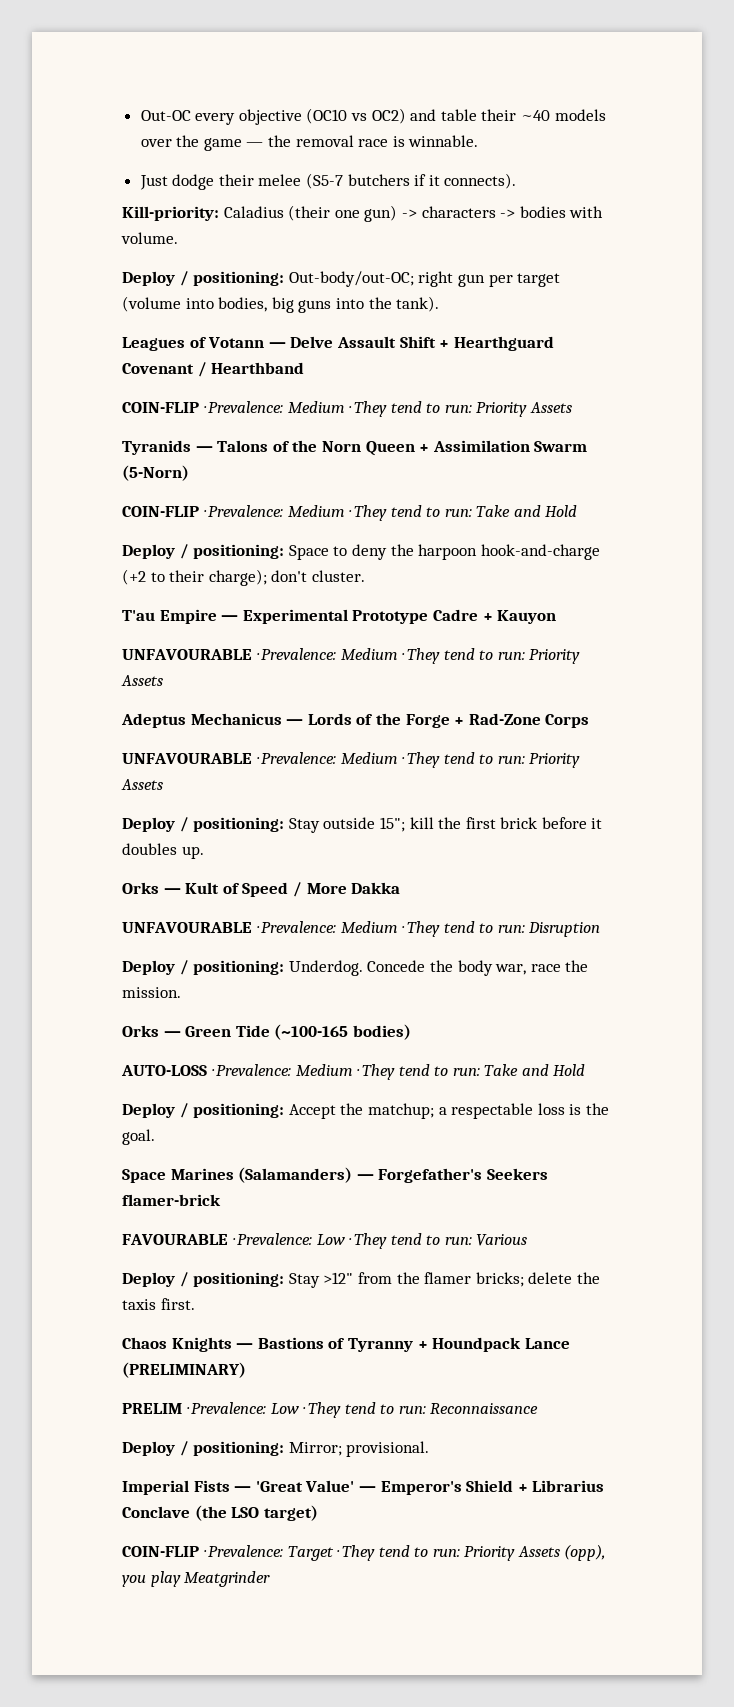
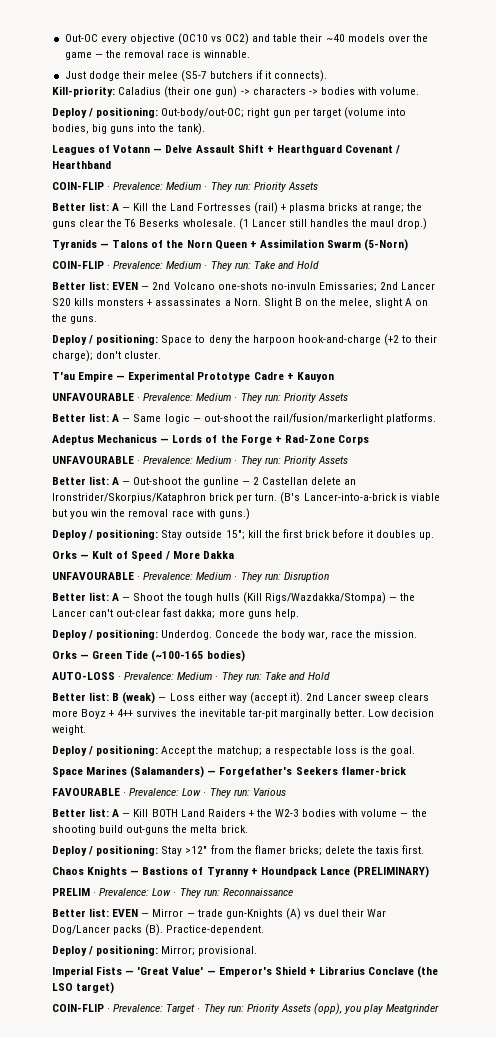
[390,401,572,417] tend to run: Priority Assets -> [234,182,318,192] [52,202,423,214] [52,218,428,230] run: Priority Assets // Better list: A — Kill the Land Fortresses (rail) + plasma bricks at range; the guns clear the T6 Beserks wholesale. (1 Lancer still handles the maul drop.)
[390,505,578,517] tend to run: Take and Hold -> [234,261,319,269] [52,281,436,292] [52,298,429,308] [52,314,98,324] run: Take and Hold // Better list: EVEN — 2nd Volcano one-shots no-invuln Emissaries; 2nd Lancer S20 kills monsters + assassinates a Norn. Slight B on the melee, slight A on the guns.
[443,648,581,664] [121,675,163,686] tend to run: Priority Assets -> [264,393,348,403] [52,413,437,424] run: Priority Assets // Better list: A — Same logic — out-shoot the rail/fusion/markerlight platforms.
[443,752,581,768] [121,779,163,790] tend to run: Priority Assets -> [264,456,348,466] [52,476,357,487] [52,492,440,504] [52,508,250,520] run: Priority Assets // Better list: A — Out-shoot the gunline — 2 Castellan delete an Ironstrider/Skorpius/Kataphron brick per turn. (B's Lancer-into-a-brick is viable but you win the removal race with guns.)
[443,921,494,933] tend to -> (262, 577) none
(601, 929) none -> [52,592,416,604] [52,608,299,619] // Better list: A — Shoot the tough hulls (Kill Rigs/Wazdakka/Stompa) — the Lancer can't out-clear fast dakka; more guns help.
[398,1064,586,1076] tend to run: Take and Hold -> [245,672,330,680] [52,692,430,704] [52,709,435,719] [52,725,86,735] run: Take and Hold // Better list: B (weak) — Loss either way (accept it). 2nd Lancer sweep clears more Boyz + 4++ survives the inevitable tar-pit marginally better. Low decision weight.
[390,1233,441,1245] tend to -> (231, 793) none
(528, 1240) none -> [52,808,427,817] [52,825,248,835] // Better list: A — Kill BOTH Land Raiders + the W2-3 bodies with volume — the shooting build out-guns the melta brick.
[344,1402,395,1414] tend to -> (201, 893) none
(539, 1408) none -> [52,908,387,920] [52,924,265,936] // Better list: EVEN — Mirror — trade gun-Knights (A) vs duel their War Dog/Lancer packs (B). Practice-dependent.
[378,1545,429,1557] tend to -> (225, 1009) none

